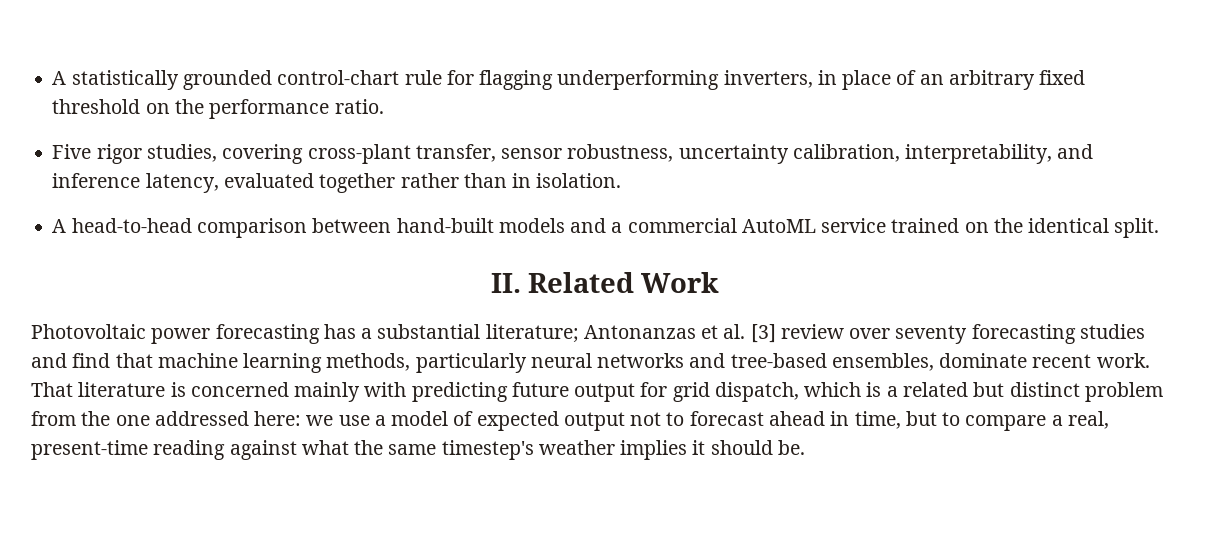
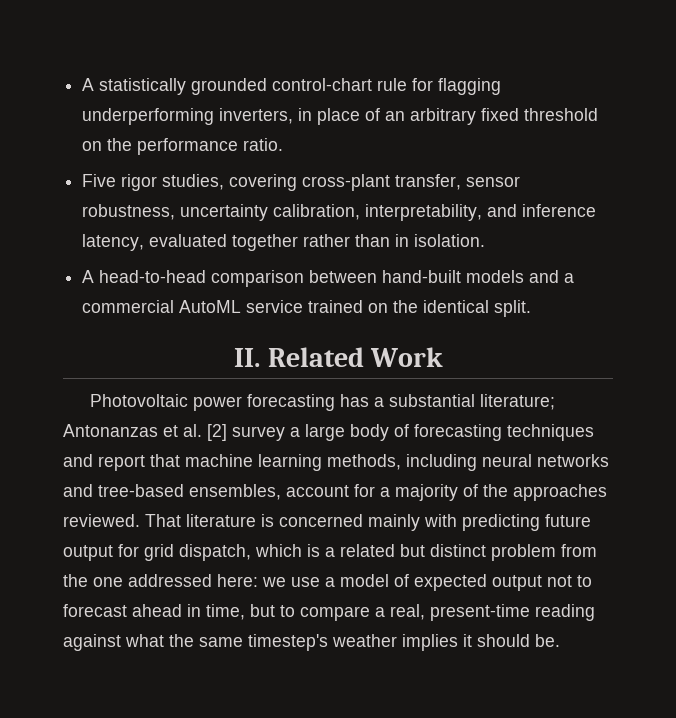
[750,324,1145,344] [31,353,111,368] [3] review over seventy forecasting studies and find -> [207,424,594,441] [63,454,145,471] [2] survey a large body of forecasting techniques and report
[415,353,527,373] particularly -> [406,454,477,471] including
[939,353,1150,368] dominate recent work. -> [286,484,607,501] [63,514,140,527] account for a majority of the approaches reviewed.

